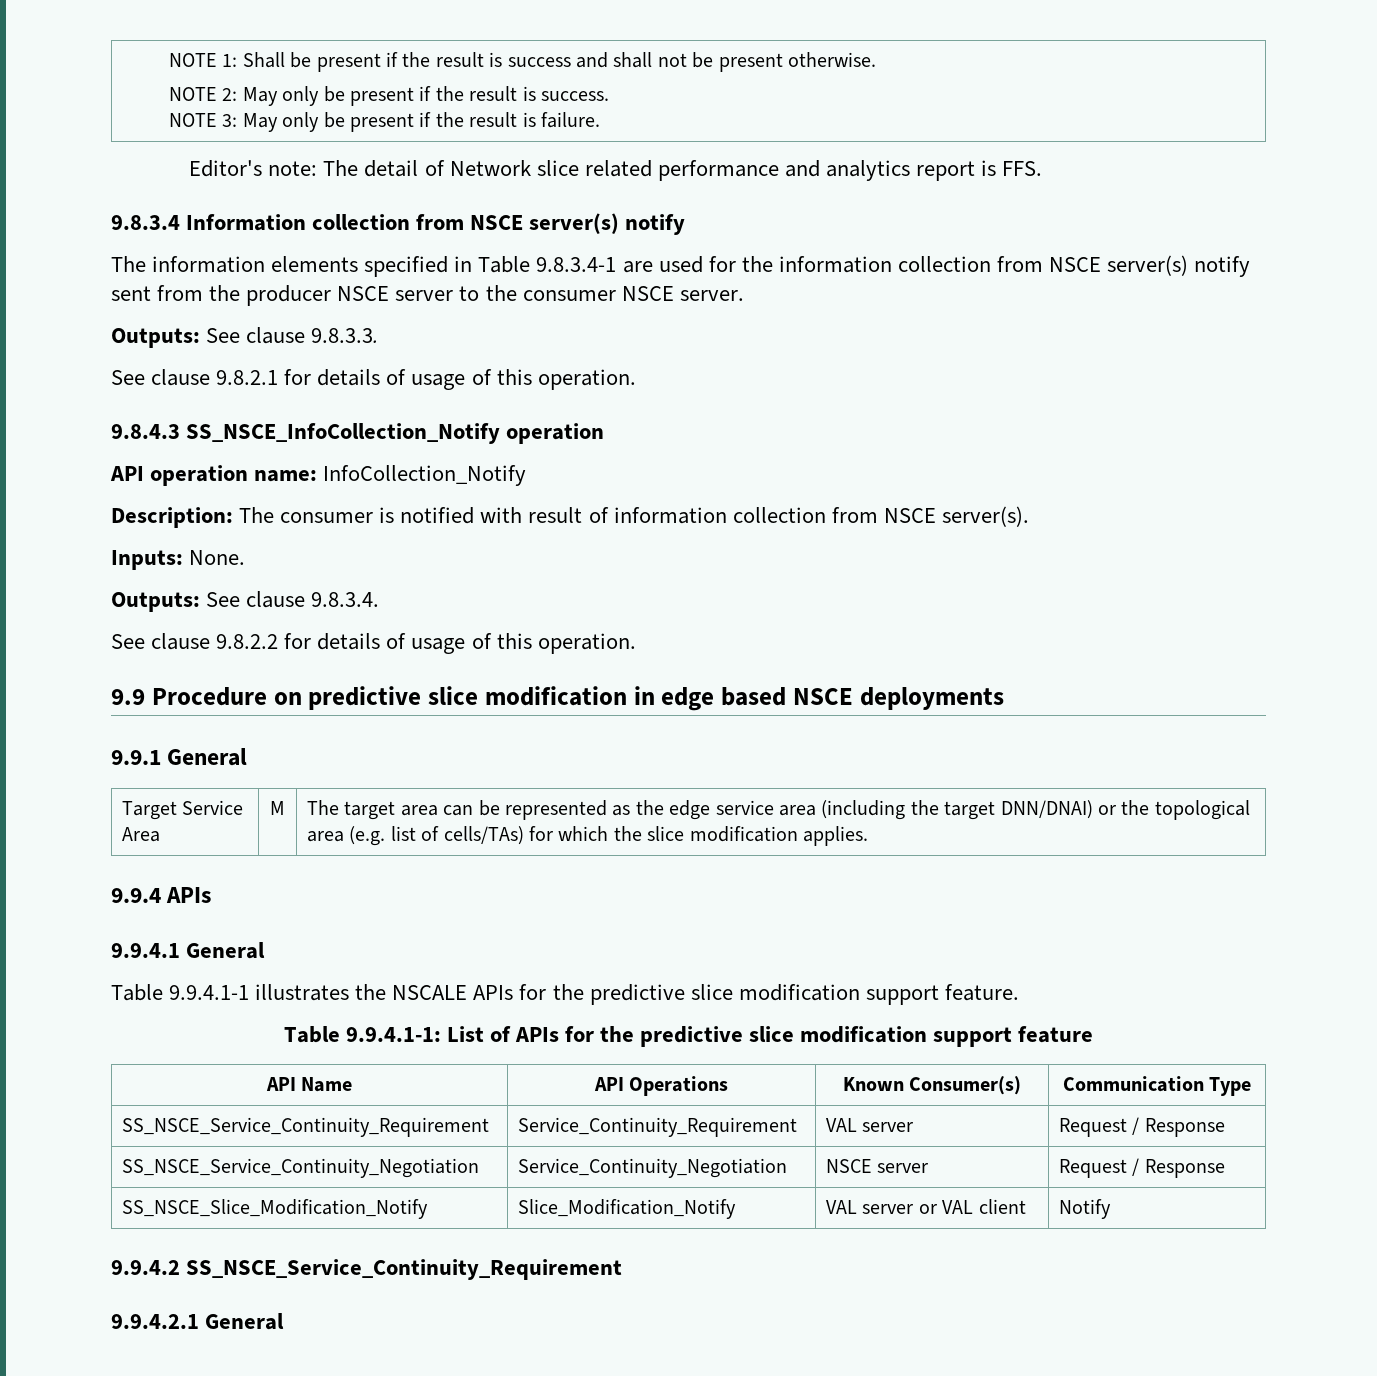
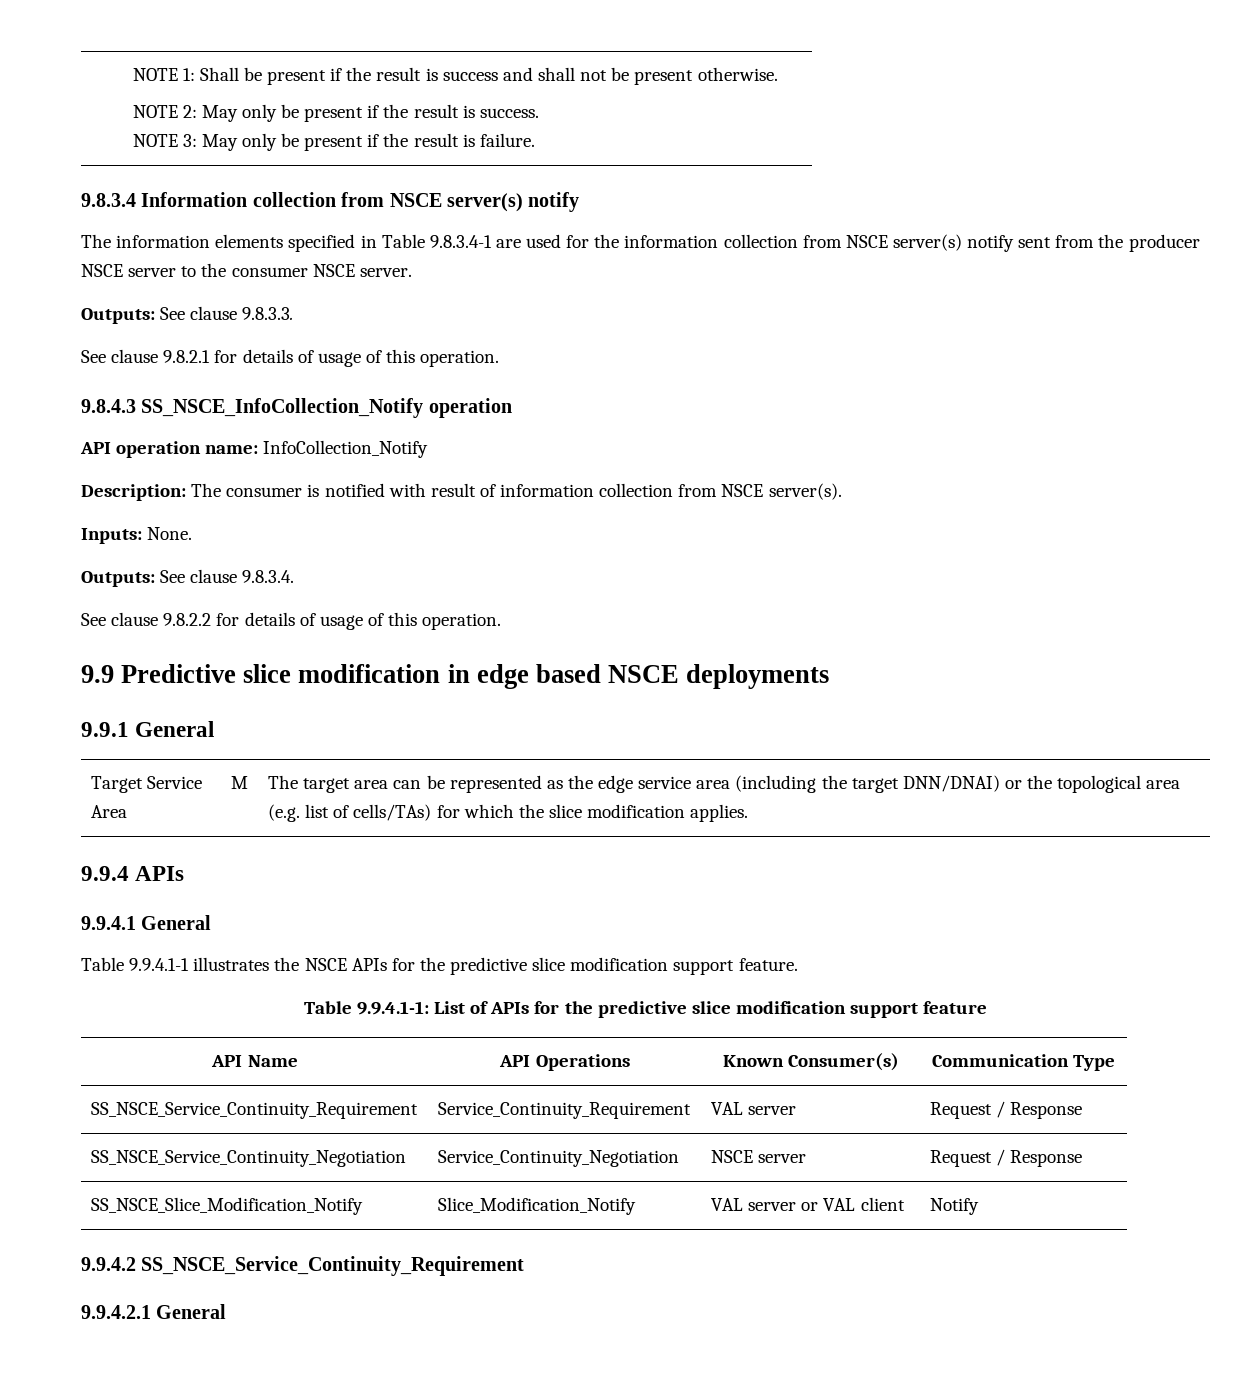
[189,160,1043,181] // Editor's note: The detail of Network slice related performance and analytics report is FFS. -> (535, 140) none
[151,686,422,710] Procedure on predictive -> [121,664,237,683] Predictive
[392,985,468,1000] NSCALE -> [304,958,347,971] NSCE

